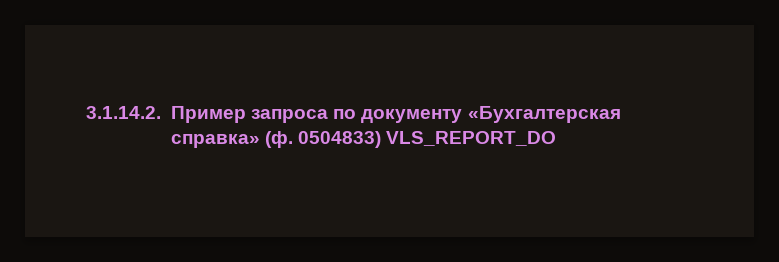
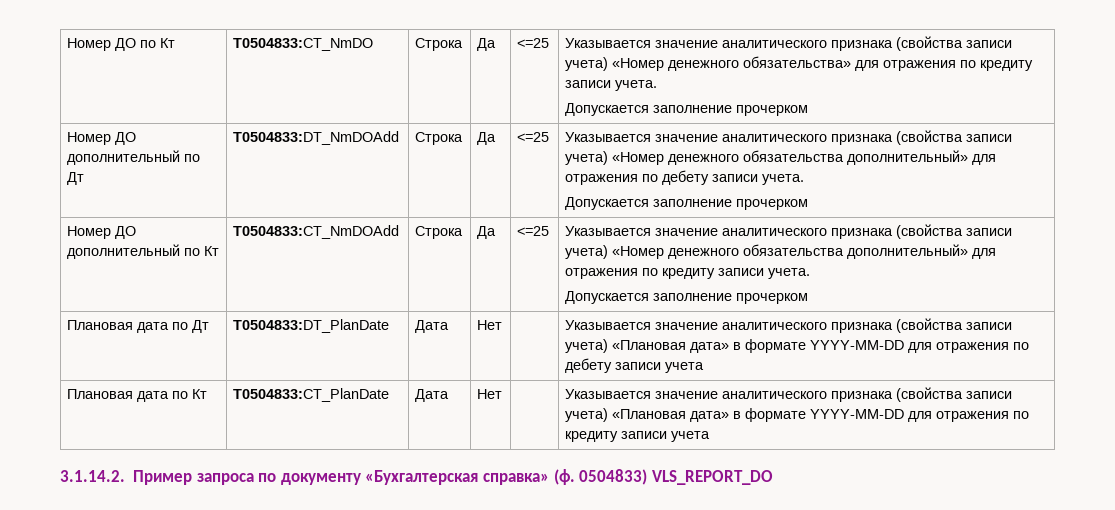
(86, 112) none -> [67,38,176,51] [233,38,374,51] [415,38,464,51] [477,38,497,51] [517,38,550,48] [565,36,1013,51] [565,56,1034,71] [565,80,658,91] [565,103,809,116] [67,132,137,145] [67,150,201,165] [67,172,85,185] [233,131,400,145] [415,132,464,145] [477,132,497,145] [517,132,550,142] [565,130,1013,145] [565,150,997,165] [565,170,805,185] [565,197,809,210] [67,226,137,239] [67,244,220,259] [233,225,400,239] [415,226,464,239] [477,226,497,239] [517,226,550,236] [565,224,1013,239] [565,244,997,259] [565,268,811,279] [565,291,809,304] [67,320,210,333] [233,319,390,333] [415,320,450,333] [477,320,503,330] [565,318,1013,333] [565,339,1030,353] [565,358,705,373] [67,389,208,402] [233,388,390,402] [415,389,450,402] [477,389,503,399] [565,387,1013,402] [565,408,1030,422] [565,431,711,442] Номер ДО по Кт | T0504833:CT_NmDO | Строка | Да | <=25 | Указывается значение аналитического признака (свойства записи учета) «Номер денежного обязательства» для отражения по кредиту записи учета. // Допускается заполнение прочерком // Номер ДО дополнительный по Дт | T0504833:DT_NmDOAdd | Строка | Да | <=25 | Указывается значение аналитического признака (свойства записи учета) «Номер денежного обязательства дополнительный» для отражения по дебету записи учета. // Допускается заполнение прочерком // Номер ДО дополнительный по Кт | T0504833:CT_NmDOAdd | Строка | Да | <=25 | Указывается значение аналитического признака (свойства записи учета) «Номер денежного обязательства дополнительный» для отражения по кредиту записи учета. // Допускается заполнение прочерком // Плановая дата по Дт | T0504833:DT_PlanDate | Дата | Нет | | Указывается значение аналитического признака (свойства записи учета) «Плановая дата» в формате YYYY-MM-DD для отражения по дебету записи учета // Плановая дата по Кт | T0504833:CT_PlanDate | Дата | Нет | | Указывается значение аналитического признака (свойства записи учета) «Плановая дата» в формате YYYY-MM-DD для отражения по кредиту записи учета //

